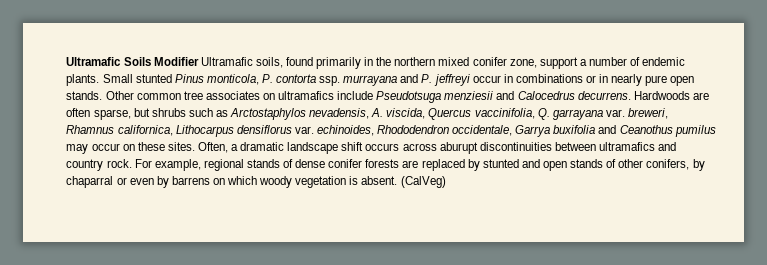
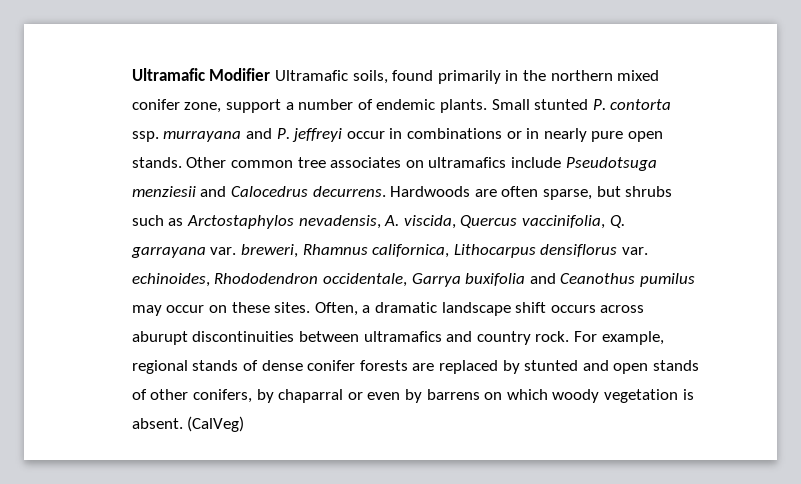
[66,57,151,66] Ultramafic Soils -> [131,68,205,81] Ultramafic
[174,74,259,85] Pinus monticola, -> (589, 104) none

